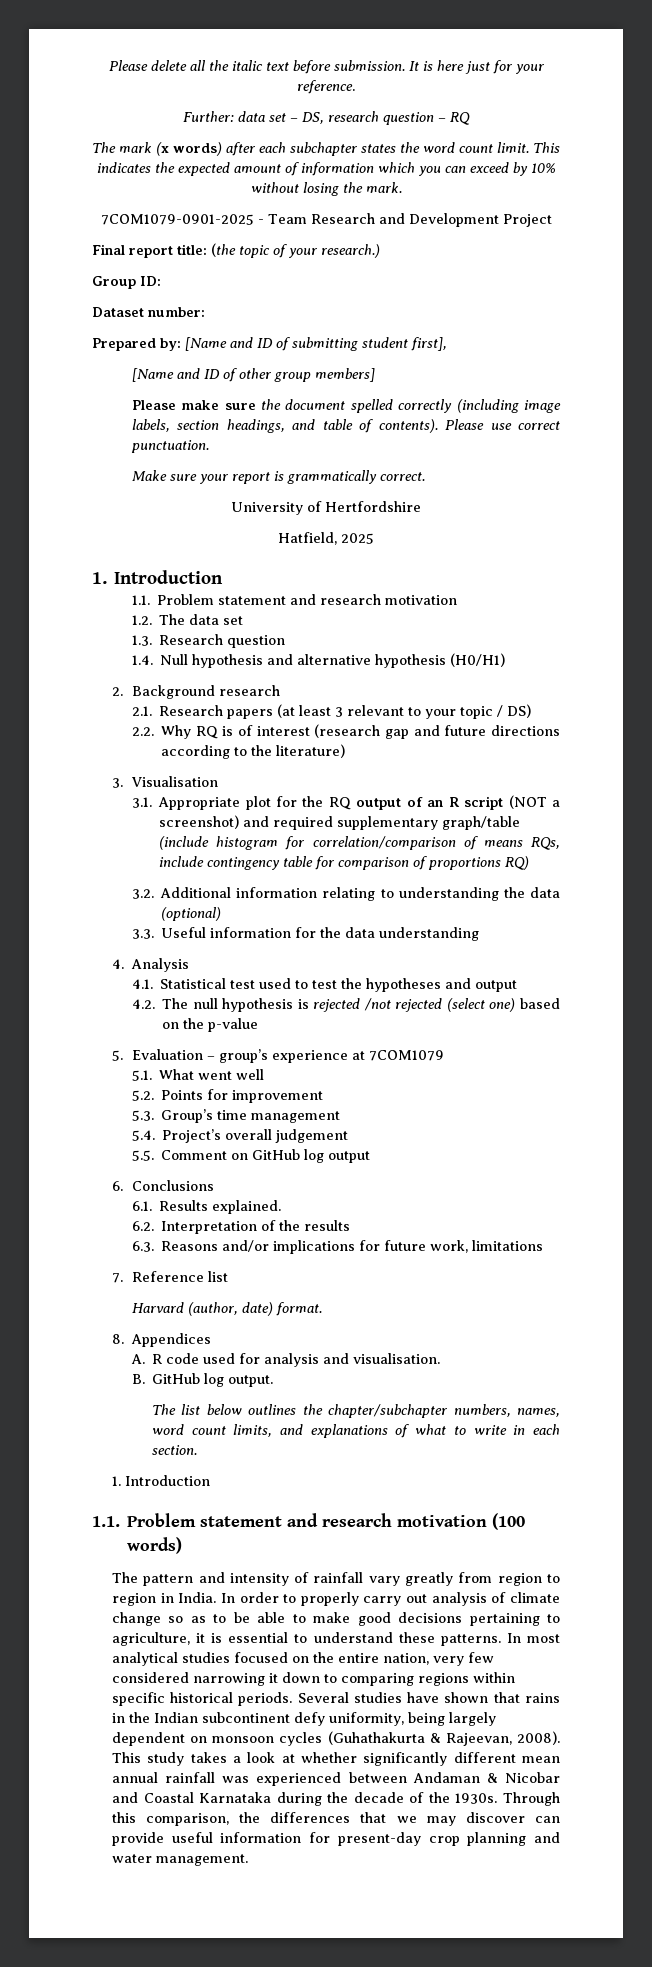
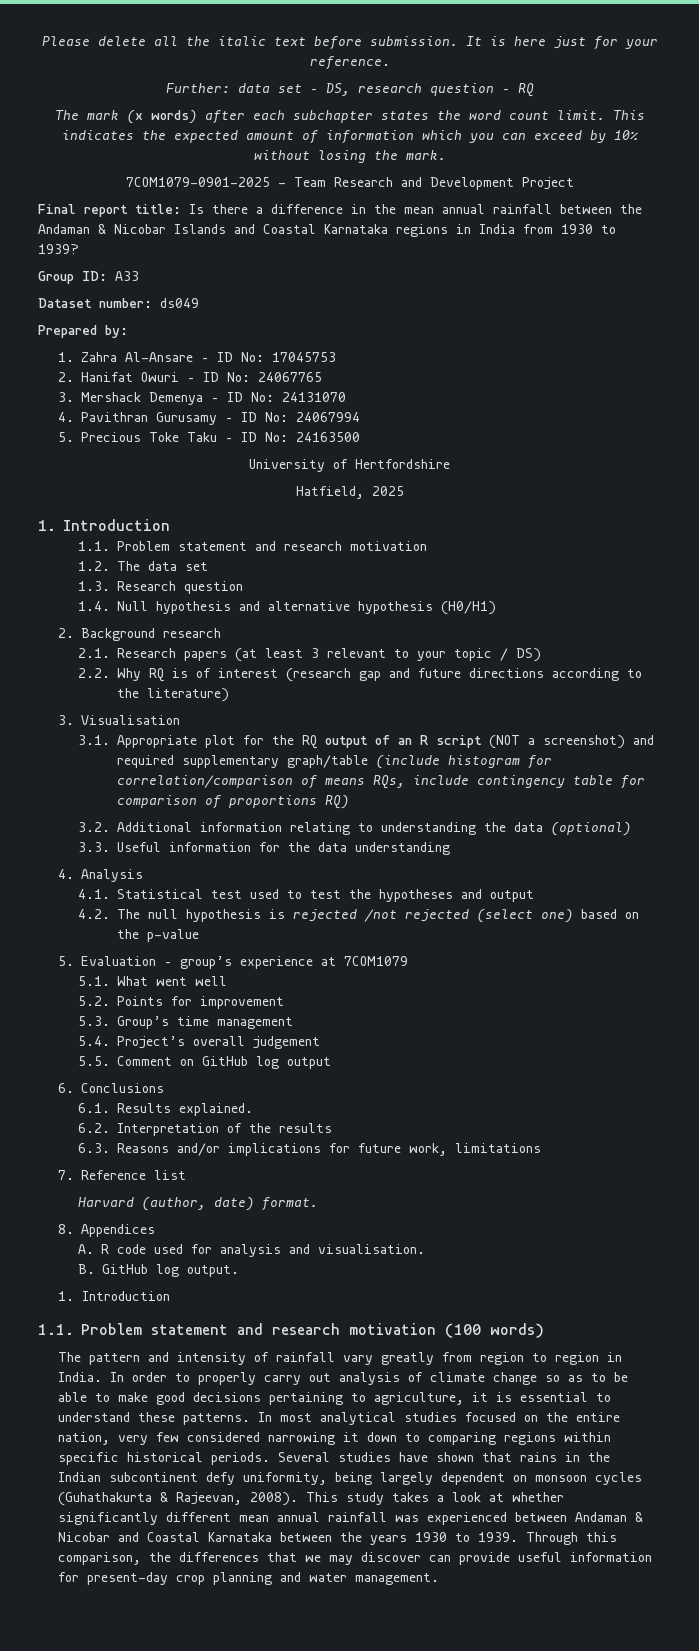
[211,243,380,258] (the topic of your research.) -> [189,204,642,214] [38,224,616,237] [38,244,79,254] Is there a difference in the mean annual rainfall between the Andaman & Nicobar Islands and Coastal Karnataka regions in India from 1930 to 1939?
(161, 281) none -> [115,271,139,281] A33
(205, 312) none -> [160,298,199,308] ds049
[185,337,447,351] [131,368,375,382] [131,399,561,413] [131,419,560,433] [130,440,209,453] [131,470,425,484] [Name and ID of submitting student first], // [Name and ID of other group members] // Please make sure the document spelled correctly (including image labels, section headings, and table of contents). Please use correct punctuation. // Make sure your report is grammatically correct. -> [58,352,337,362] [58,372,323,382] [58,392,347,405] [58,412,361,425] [58,432,361,442] // 1. Zahra Al-Ansare – ID No: 17045753 // 2. Hanifat Owuri – ID No: 24067765 // 3. Mershack Demenya – ID No: 24131070 // 4. Pavithran Gurusamy – ID No: 24067994 // 5. Precious Toke Taku – ID No: 24163500
[151,1404,560,1418] [151,1424,561,1438] [151,1445,197,1455] // The list below outlines the chapter/subchapter numbers, names, word count limits, and explanations of what to write in each section. -> (240, 1271) none
[276,1792,498,1806] during the decade of the 1930s. -> [280,1532,519,1545] between the years 1930 to 1939.

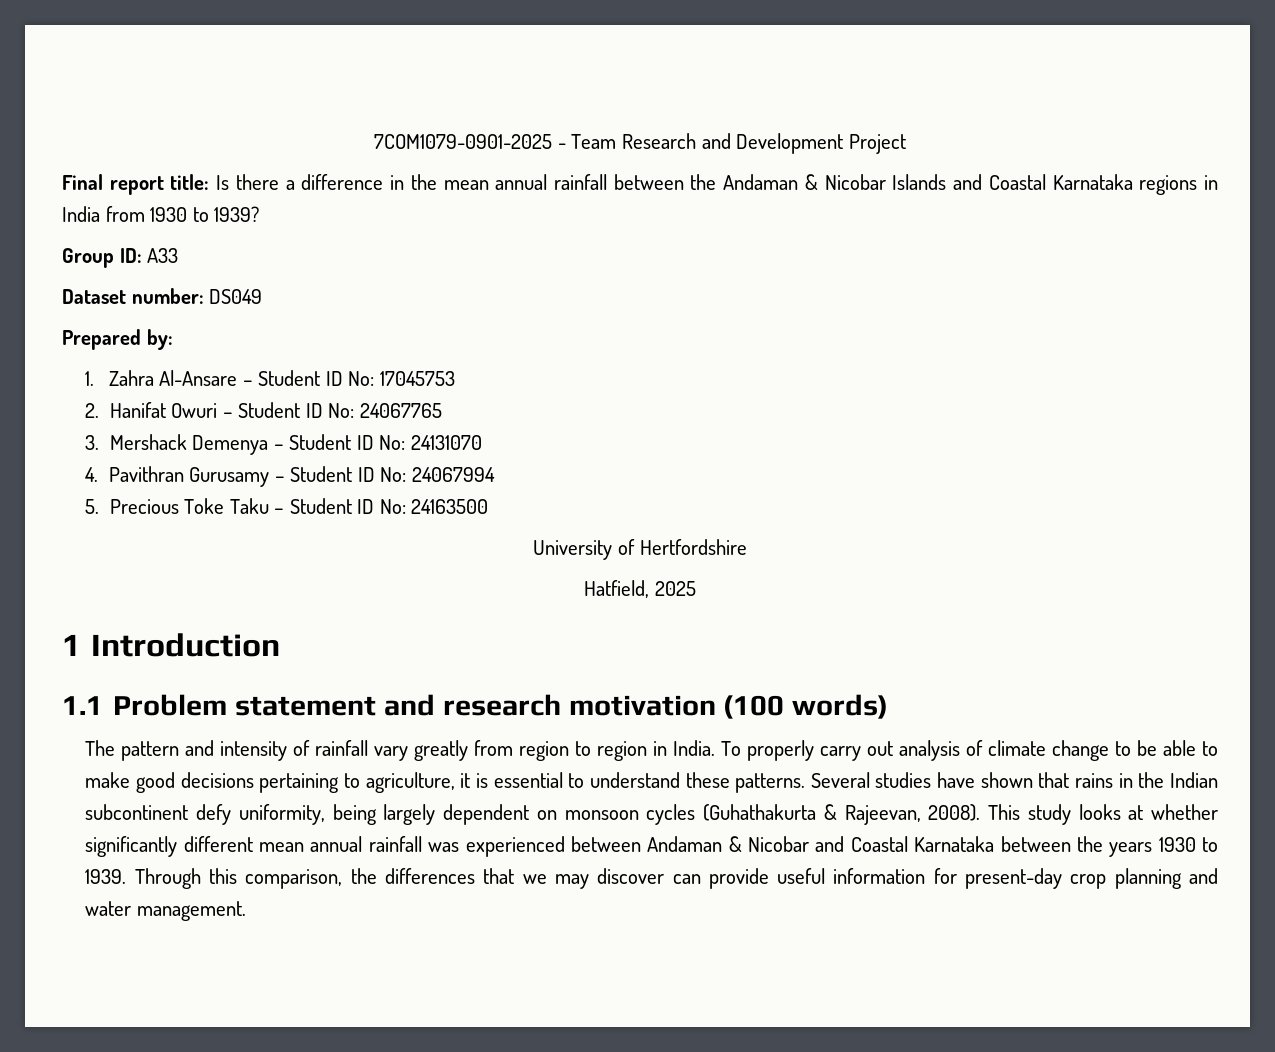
[41,36,658,50] [309,56,390,70] [165,83,534,97] [54,110,645,124] [61,130,638,144] [253,150,446,163] Please delete all the italic text before submission. It is here just for your reference. // Further: data set – DS, research question – RQ // The mark (x words) after each subchapter states the word count limit. This indicates the expected amount of information which you can exceed by 10% without losing the mark. // -> (374, 141) none
[160,298,199,308] ds049 -> [209,289,263,304] DS049
(210, 360) none -> [258,370,321,386] Student
(196, 380) none -> [238,402,301,418] Student
(220, 400) none -> [289,434,352,450] Student
(234, 420) none -> [290,466,353,482] Student
(234, 440) none -> [289,498,352,514] Student
[38,519,170,531] [78,541,428,551] [78,561,209,571] [78,581,244,594] [78,601,497,615] [58,628,222,641] [78,648,542,662] [78,668,643,682] [117,688,230,702] [58,715,181,725] [78,735,655,749] [117,755,553,769] [117,775,646,789] [117,795,350,809] [78,822,632,836] [78,842,451,855] [58,869,144,882] [78,889,535,902] [78,909,640,923] [117,929,200,942] [58,956,409,969] [78,976,228,986] [78,996,285,1009] [78,1016,294,1029] [78,1036,321,1049] [78,1056,332,1069] [58,1083,165,1093] [78,1103,254,1116] [78,1123,333,1136] [78,1143,542,1156] [58,1170,187,1180] [78,1197,319,1211] [58,1224,156,1237] [78,1244,426,1257] [78,1264,240,1277] [58,1291,171,1301] [38,1324,74,1335] 1. Introduction // 1.1. Problem statement and research motivation // 1.2. The data set // 1.3. Research question // 1.4. Null hypothesis and alternative hypothesis (H0/H1) // 2. Background research // 2.1. Research papers (at least 3 relevant to your topic / DS) // 2.2. Why RQ is of interest (research gap and future directions according to the literature) // 3. Visualisation // 3.1. Appropriate plot for the RQ output of an R script (NOT a screenshot) and required supplementary graph/table (include histogram for correlation/comparison of means RQs, include contingency table for comparison of proportions RQ) // 3.2. Additional information relating to understanding the data (optional) // 3.3. Useful information for the data understanding // 4. Analysis // 4.1. Statistical test used to test the hypotheses and output // 4.2. The null hypothesis is rejected /not rejected (select one) based on the p-value // 5. Evaluation – group’s experience at 7COM1079 // 5.1. What went well // 5.2. Points for improvement // 5.3. Group’s time management // 5.4. Project’s overall judgement // 5.5. Comment on GitHub log output // 6. Conclusions // 6.1. Results explained. // 6.2. Interpretation of the results // 6.3. Reasons and/or implications for future work, limitations // 7. Reference list // Harvard (author, date) format. // 8. Appendices // A. R code used for analysis and visualisation. // B. GitHub log output. // 1. Introduction // 1.1. -> [62,633,281,657] [62,696,103,715] 1 Introduction // 1.1
[110,1372,191,1382] In order to -> [721,741,742,756] To
[545,1375,584,1382] so as -> (1110, 750) none
[258,1412,621,1425] [58,1432,612,1445] [58,1452,271,1465] In most analytical studies focused on the entire nation, very few considered narrowing it down to comparing regions within specific historical periods. -> (806, 783) none
[392,1492,482,1502] takes a look -> [1078,804,1121,820] looks

